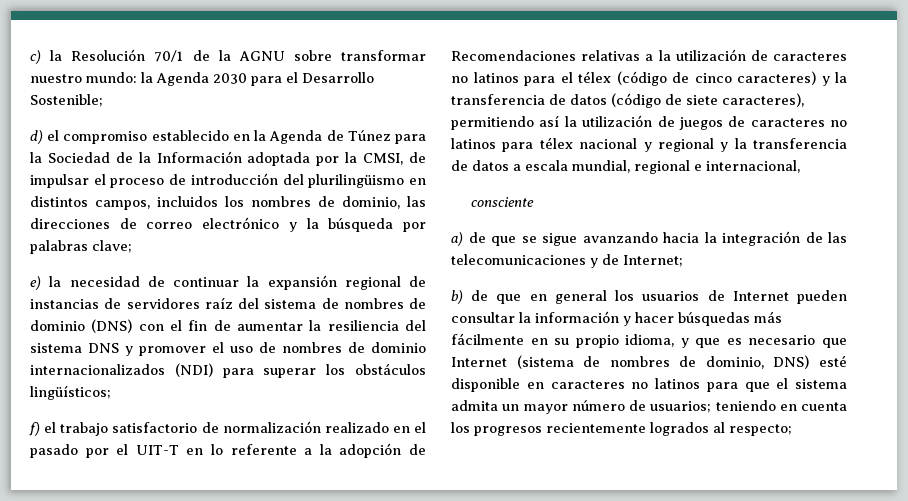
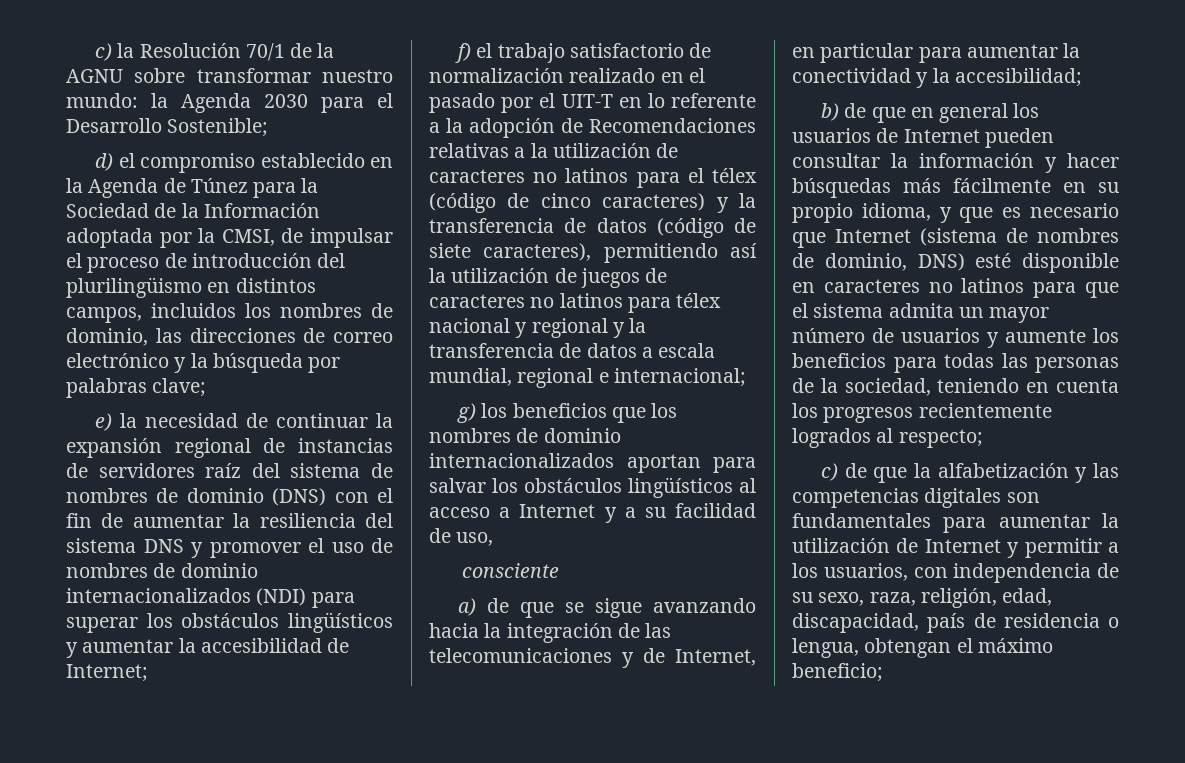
[30,385,111,400] lingüísticos; -> [288,612,393,633] [66,638,350,658] [66,664,148,682] lingüísticos y aumentar la accesibilidad de Internet;
[706,160,800,173] internacional, -> [613,368,746,387] [457,403,678,423] [429,428,621,443] [429,453,756,473] [429,477,756,498] [429,503,756,523] [429,528,494,546] internacional; // g) los beneficios que los nombres de dominio internacionalizados aportan para salvar los obstáculos lingüísticos al acceso a Internet y a su facilidad de uso,
[623,255,683,267] Internet; -> [675,649,756,666] [792,43,1081,63] [792,68,1082,88] Internet, en particular para aumentar la conectividad y la accesibilidad;
[650,401,712,413] usuarios; -> [901,328,1119,348] [792,353,1119,373] [792,378,931,396] usuarios y aumente los beneficios para todas las personas de la sociedad,
(792, 430) none -> [821,463,1119,483] [792,488,1040,508] [792,513,1119,533] [792,538,1119,558] [792,563,1119,583] [792,588,1053,608] [792,613,1119,633] [792,638,1053,658] [792,663,883,682] // c) de que la alfabetización y las competencias digitales son fundamentales para aumentar la utilización de Internet y permitir a los usuarios, con independencia de su sexo, raza, religión, edad, discapacidad, país de residencia o lengua, obtengan el máximo beneficio;

